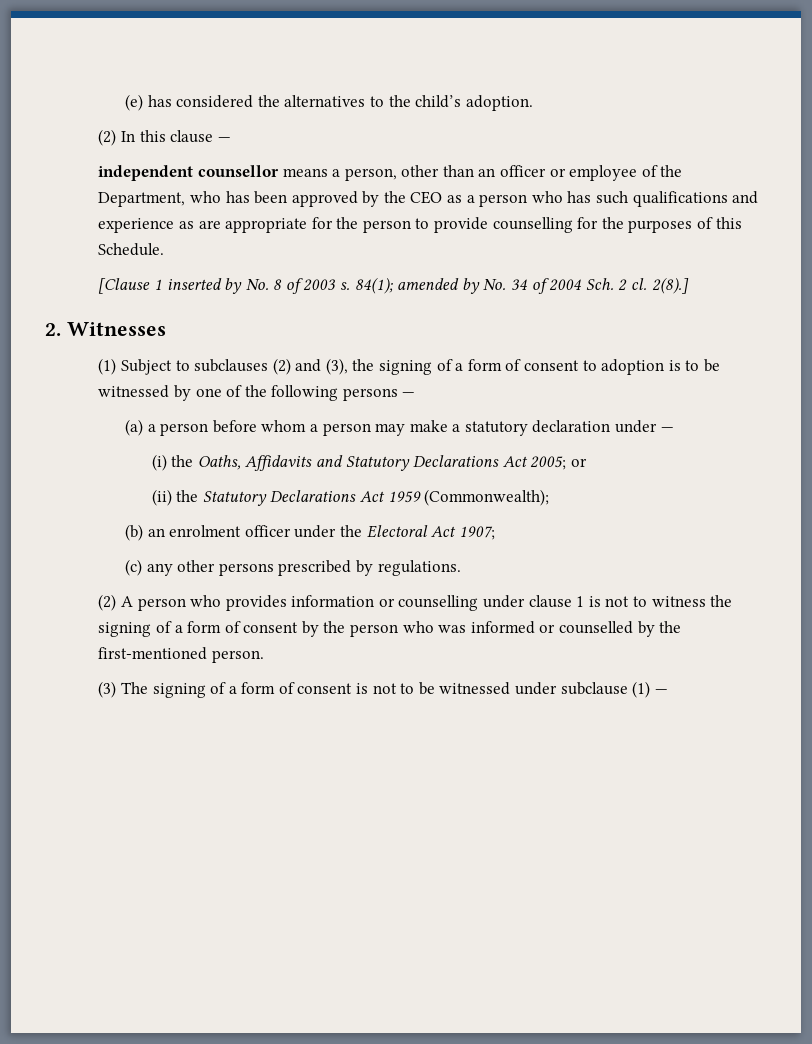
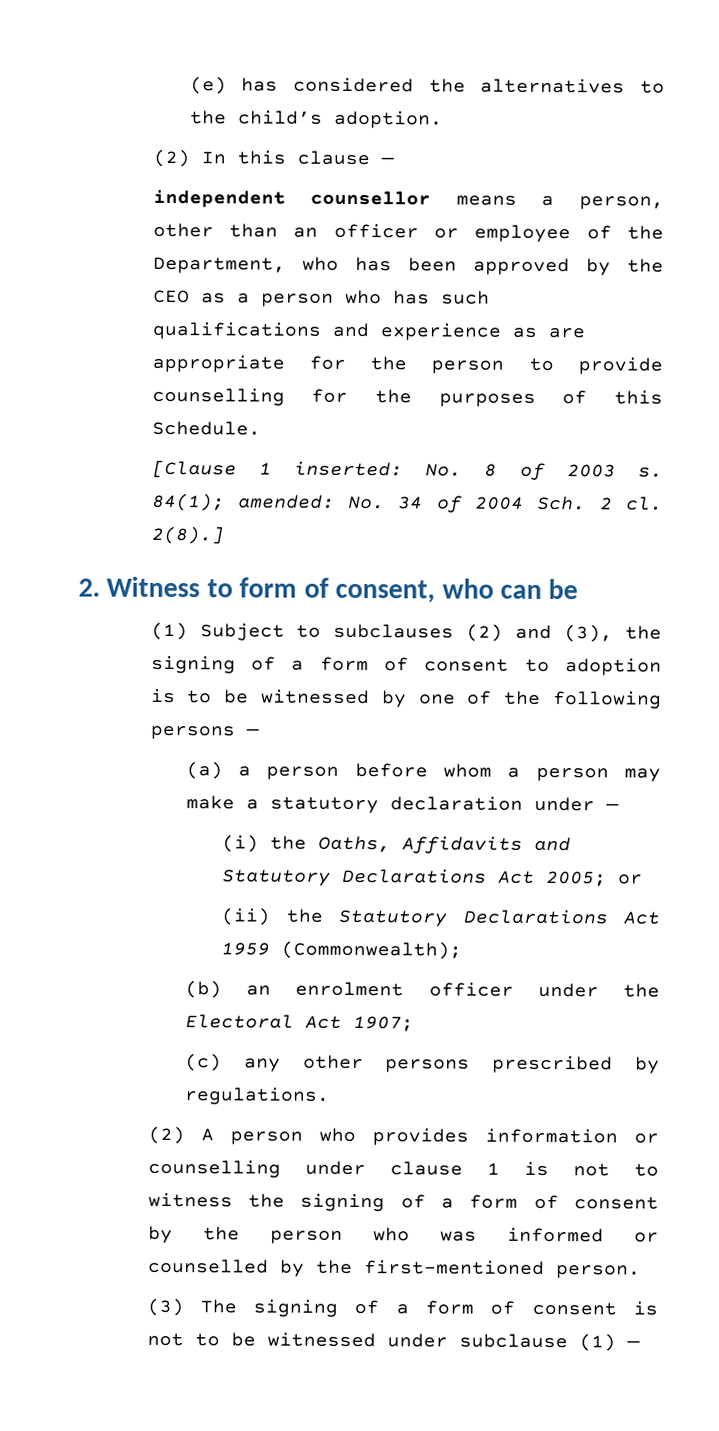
[166,278,243,294] inserted by -> [293,461,403,477] inserted:
[397,278,480,294] amended by -> [237,494,335,509] amended:
[66,322,166,336] Witnesses -> [106,576,579,603] Witness to form of consent, who can be

